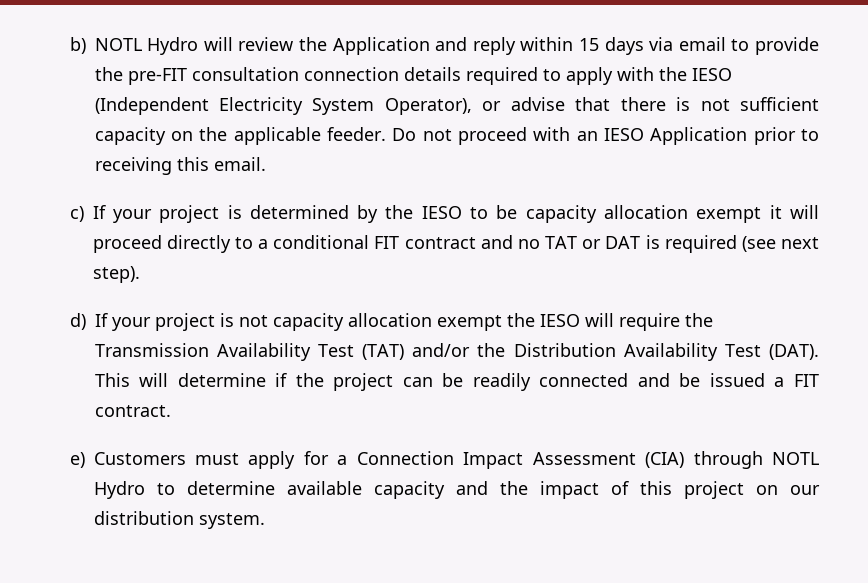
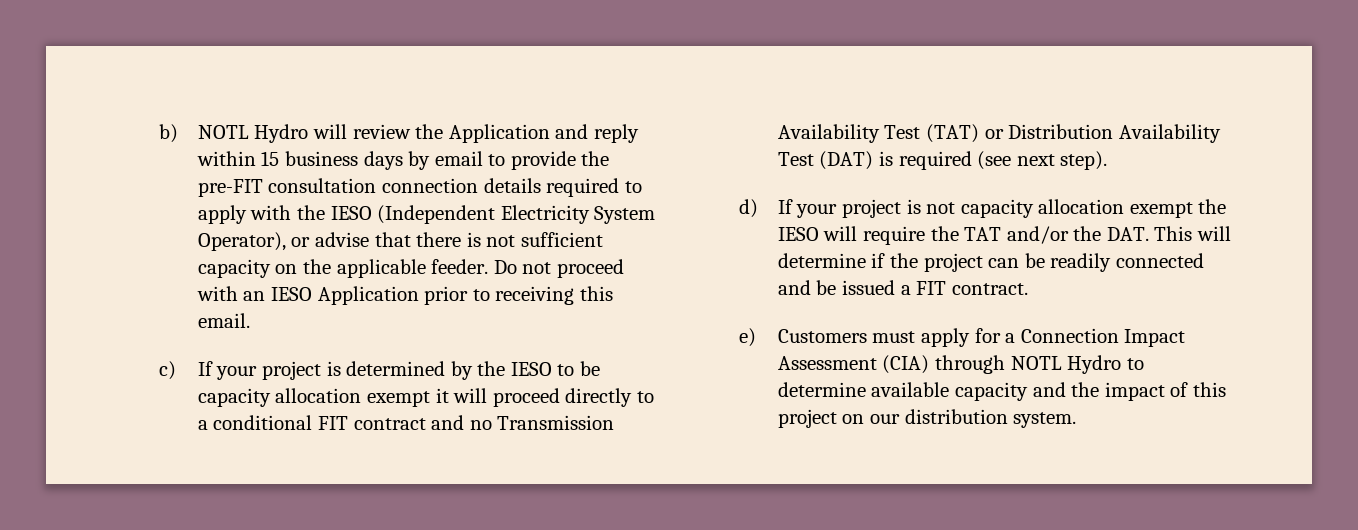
[604,37,674,55] days via -> [284,151,431,170] business days by
[545,236,641,249] TAT or DAT -> [497,415,615,430] [777,124,1221,143] [777,151,874,170] Transmission Availability Test (TAT) or Distribution Availability Test (DAT)
[94,343,820,361] Transmission Availability Test (TAT) and/or the Distribution Availability Test (DAT). -> [964,226,1149,244] TAT and/or the DAT.

